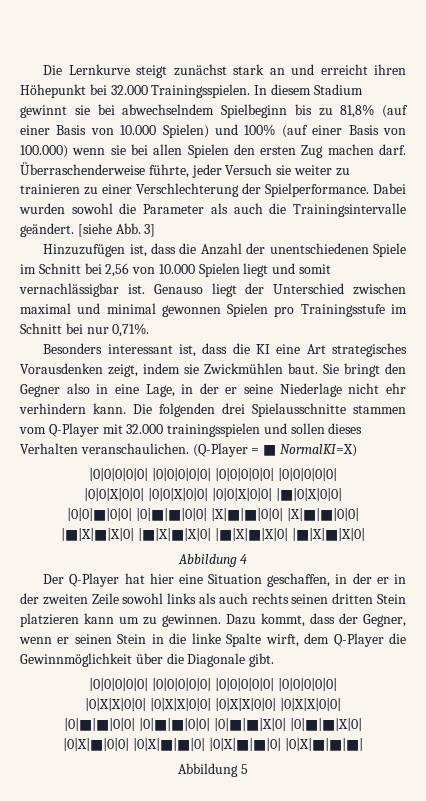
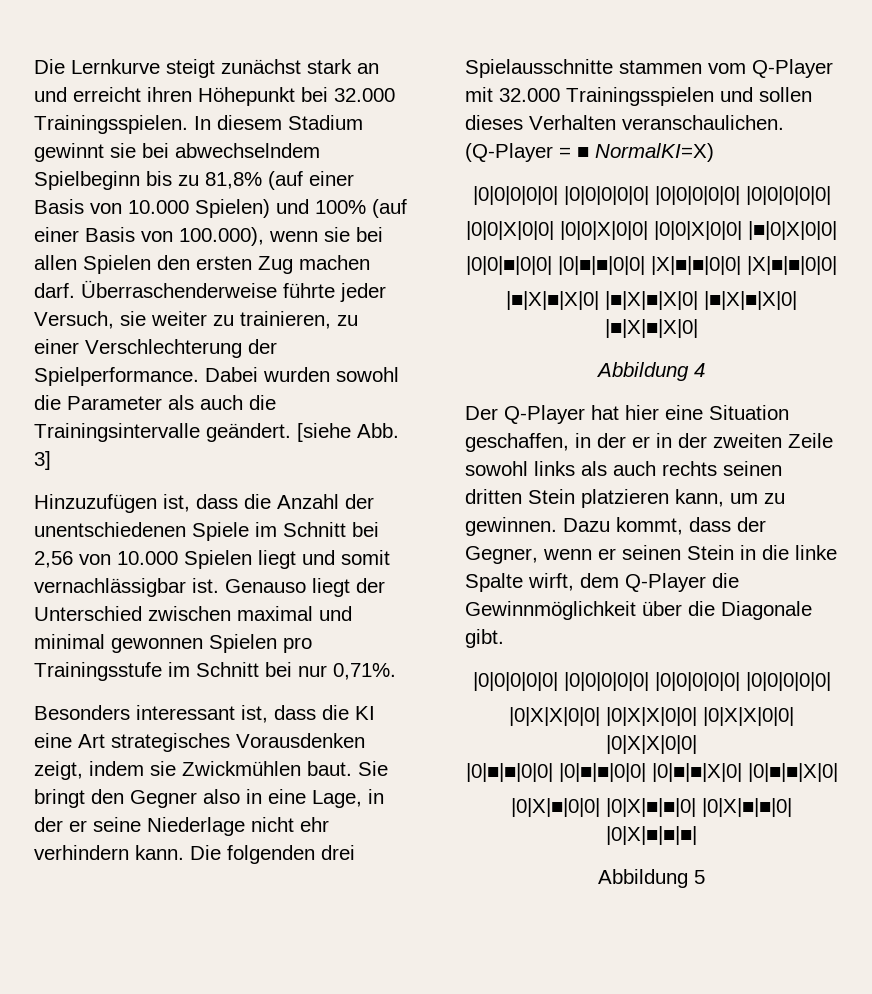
[20,145,68,158] 100.000) -> [179,227,264,246] 100.000),
[148,164,273,178] führte, jeder Versuch -> [283,283,386,302] [34,311,114,329] führte jeder Versuch,
[20,184,80,194] trainieren -> [240,311,331,329] trainieren,
[167,423,261,437] trainingsspielen -> [566,87,714,106] Trainingsspielen
[84,613,114,624] kann -> [675,489,724,507] kann,

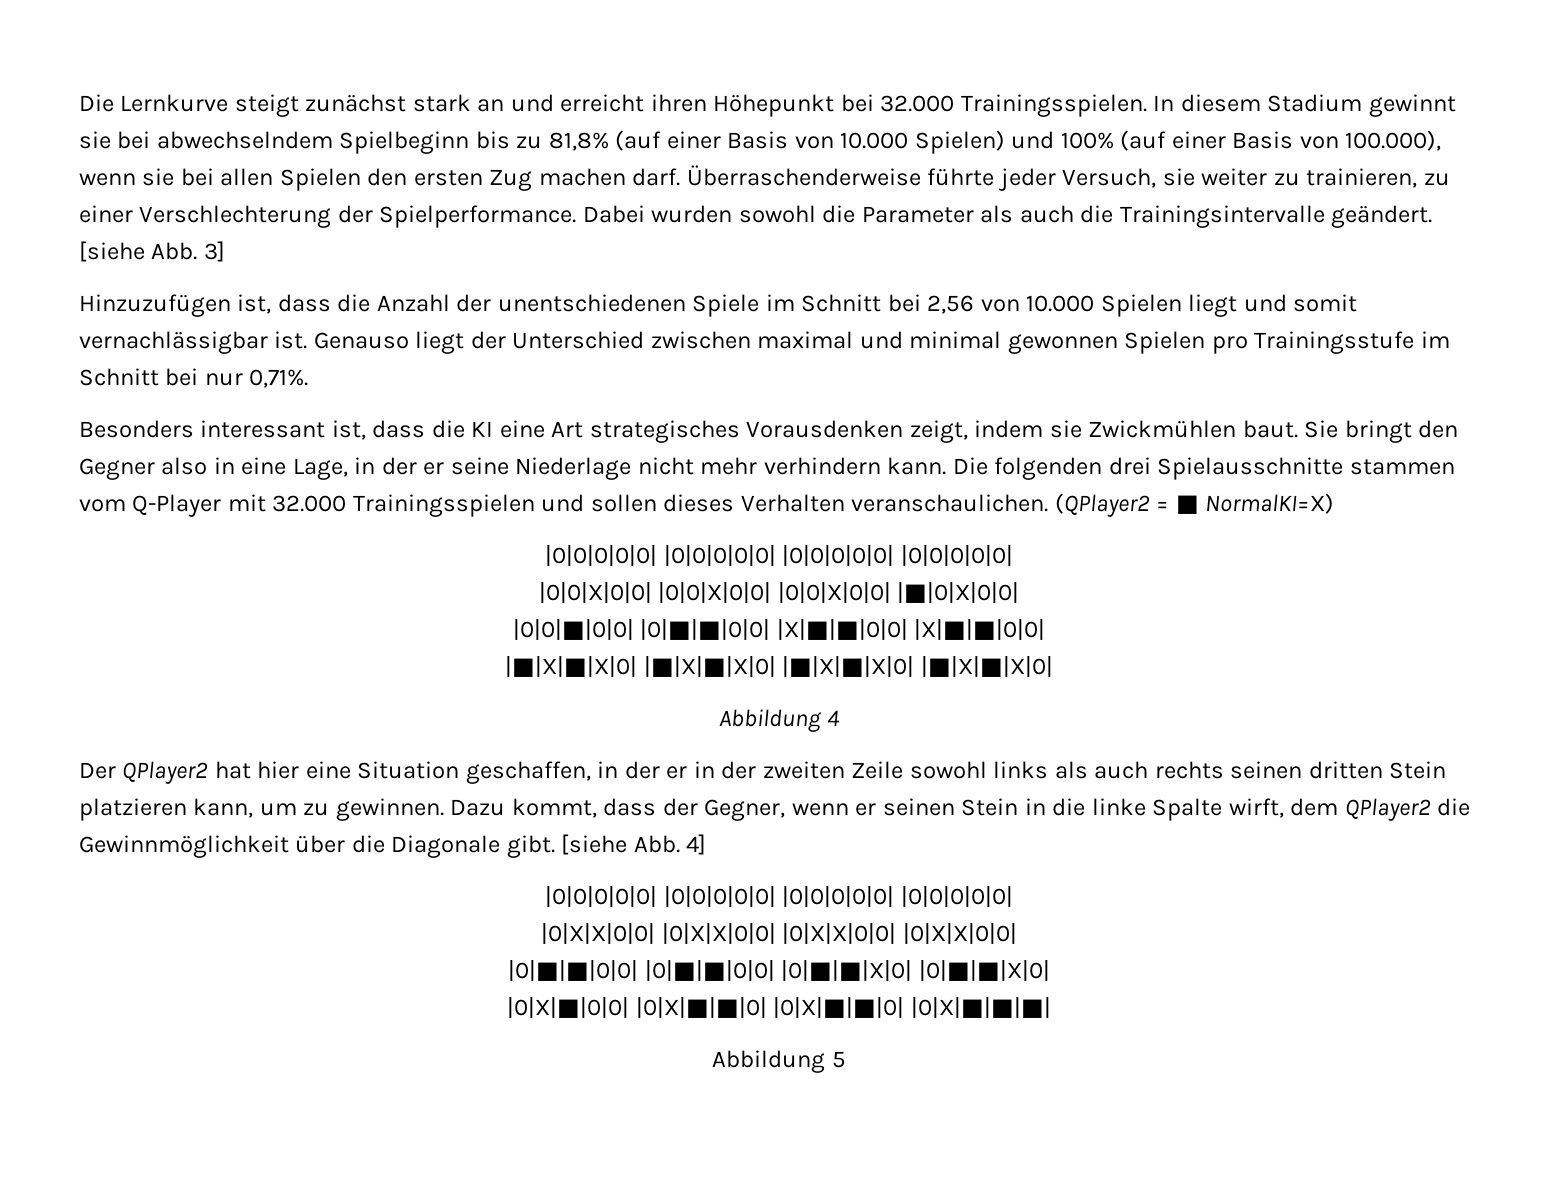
[300,817,329,832] ehr -> [700,457,758,475] mehr
[465,143,553,162] (Q-Player -> [1054,493,1150,517] (QPlayer2
[504,405,585,424] Q-Player -> [122,761,209,784] QPlayer2
[625,573,706,592] Q-Player -> [1344,798,1431,821] QPlayer2
(504, 638) none -> [561,834,707,855] [siehe Abb. 4]

